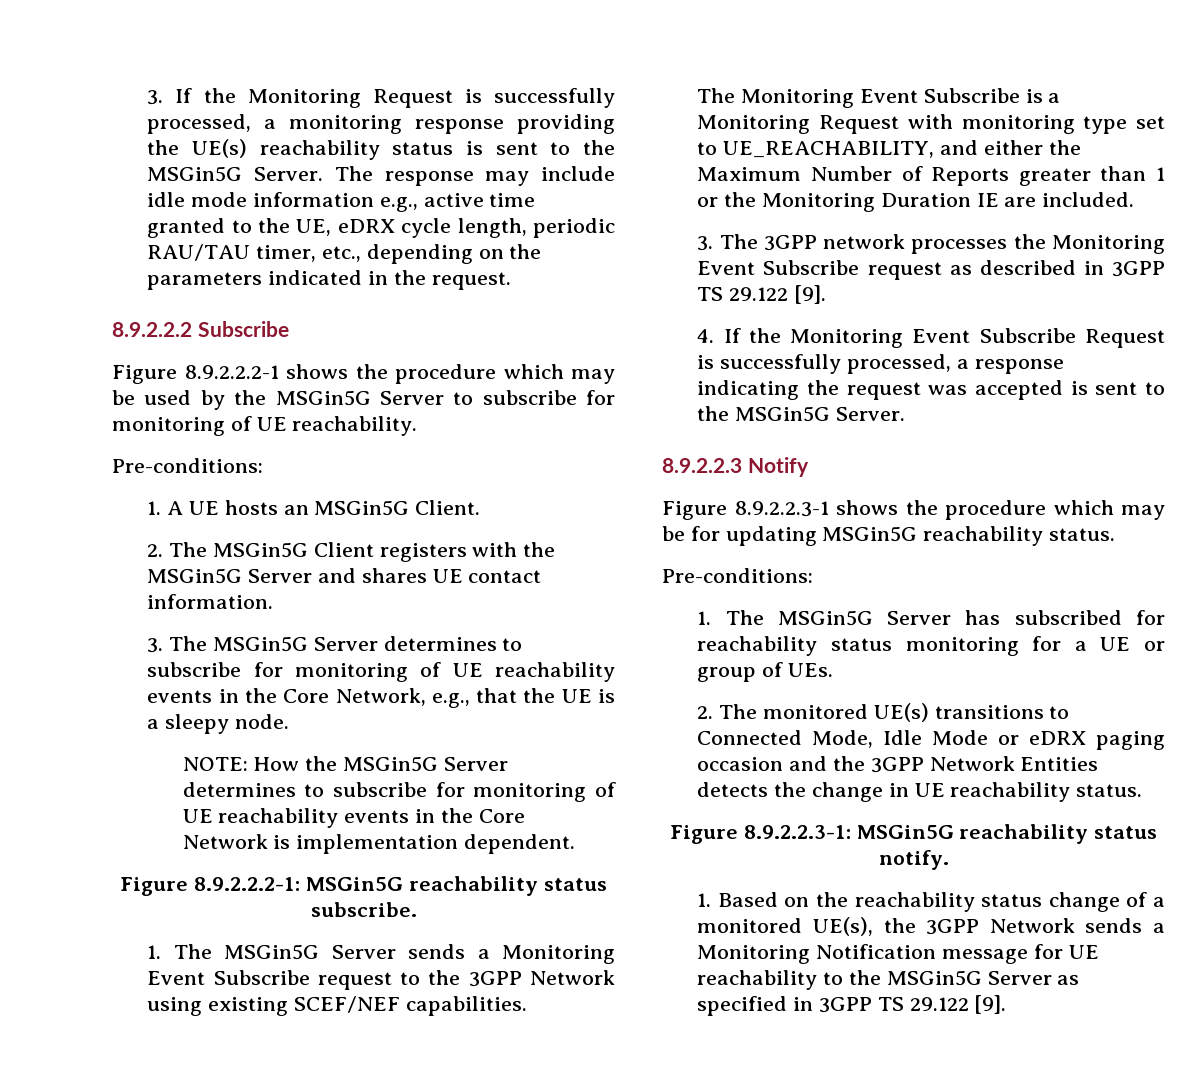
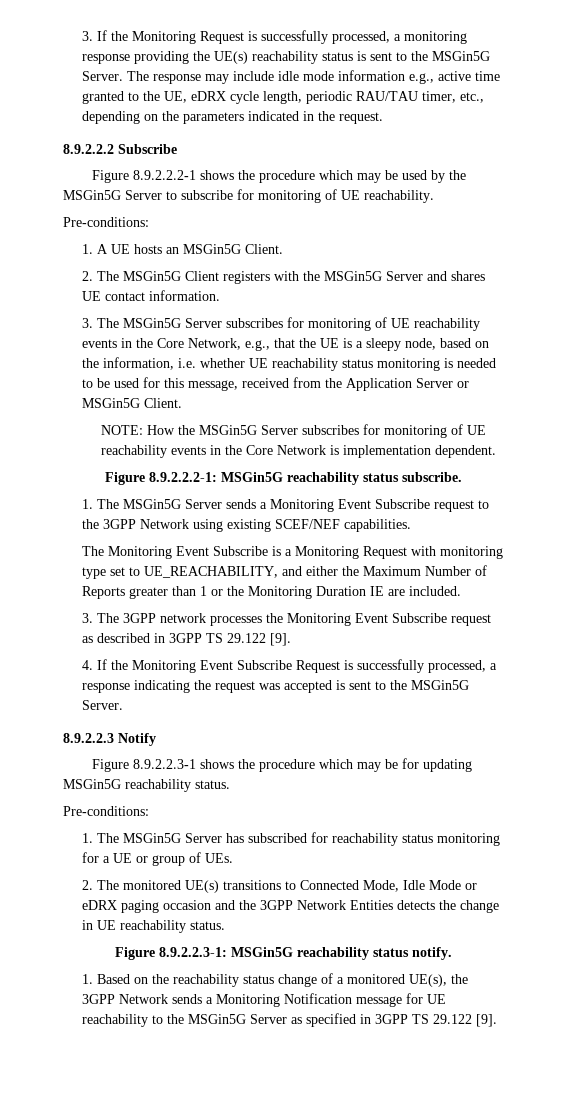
[383,636,523,651] [147,662,242,677] determines to subscribe -> [226,318,284,328] subscribes
[234,714,289,729] node. -> [405,338,490,350] [82,357,497,371] [82,377,470,391] [82,398,183,408] node, based on the information, i.e. whether UE reachability status monitoring is needed to be used for this message, received from the Application Server or MSGin5G Client.
[182,782,427,797] determines to subscribe -> [302,425,360,435] subscribes

